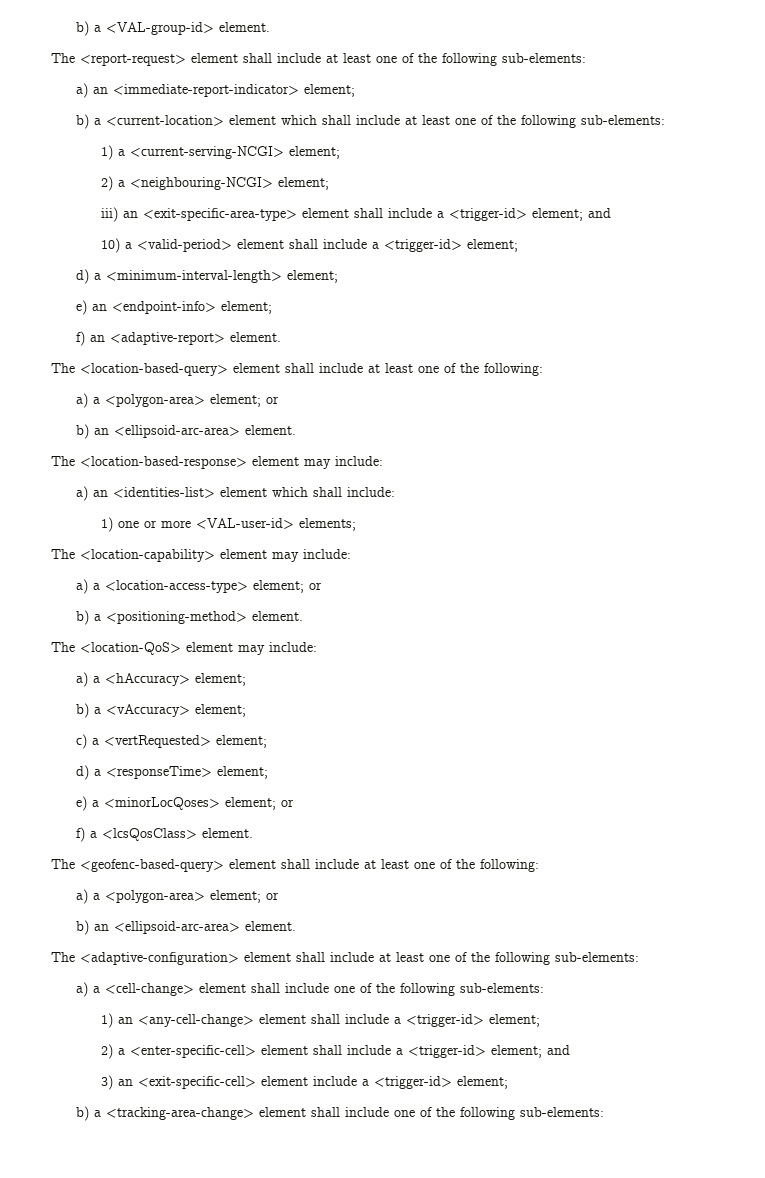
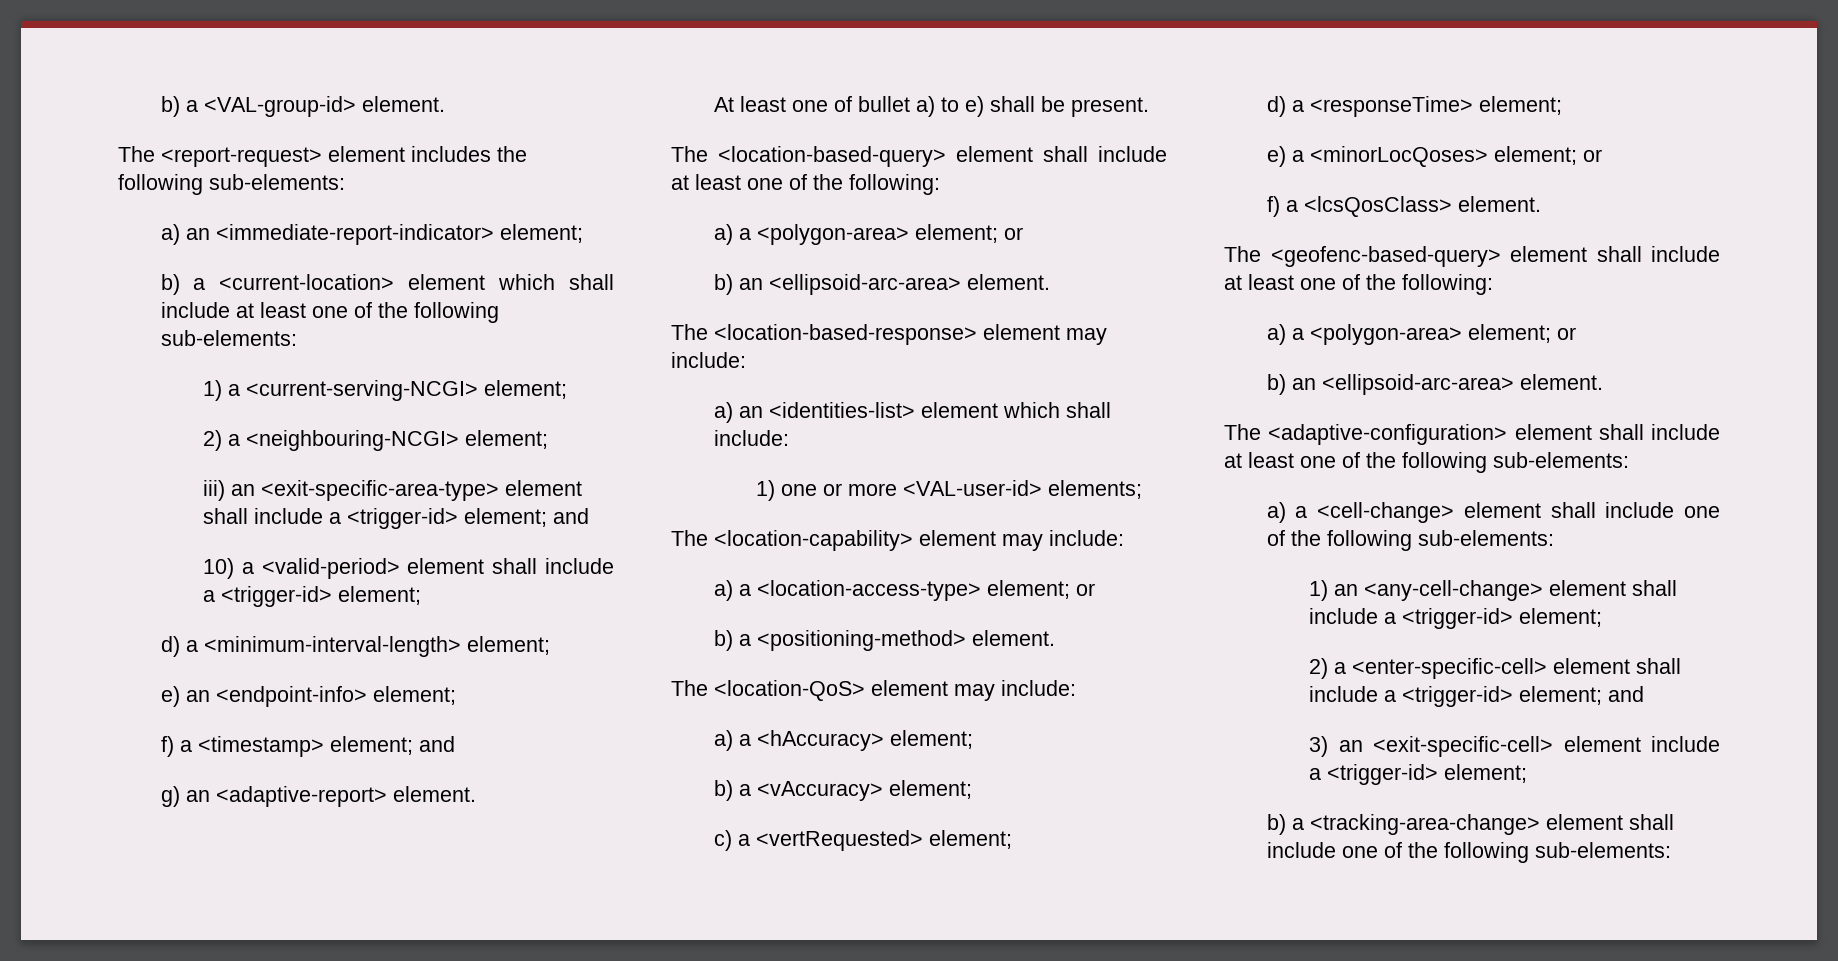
[243,53,414,63] shall include at least one of -> [411,146,491,162] includes
[89,332,281,345] an <adaptive-report> element. -> [179,736,455,757] [160,786,476,807] [713,96,1149,117] a <timestamp> element; and // g) an <adaptive-report> element. // At least one of bullet a) to e) shall be present.

